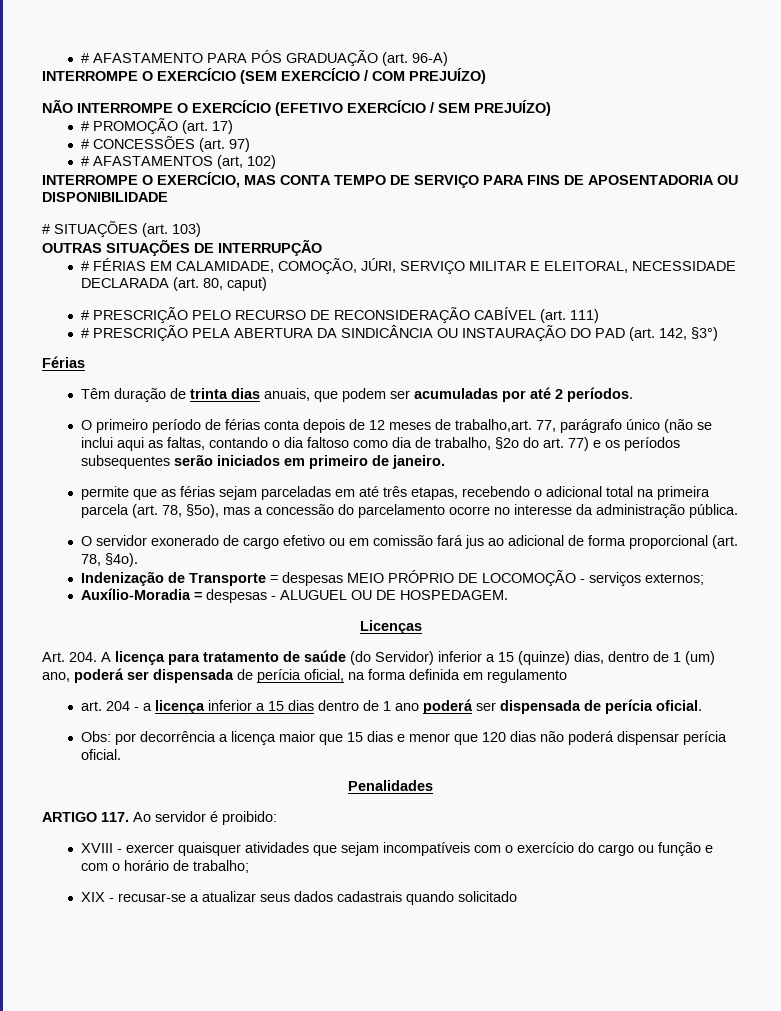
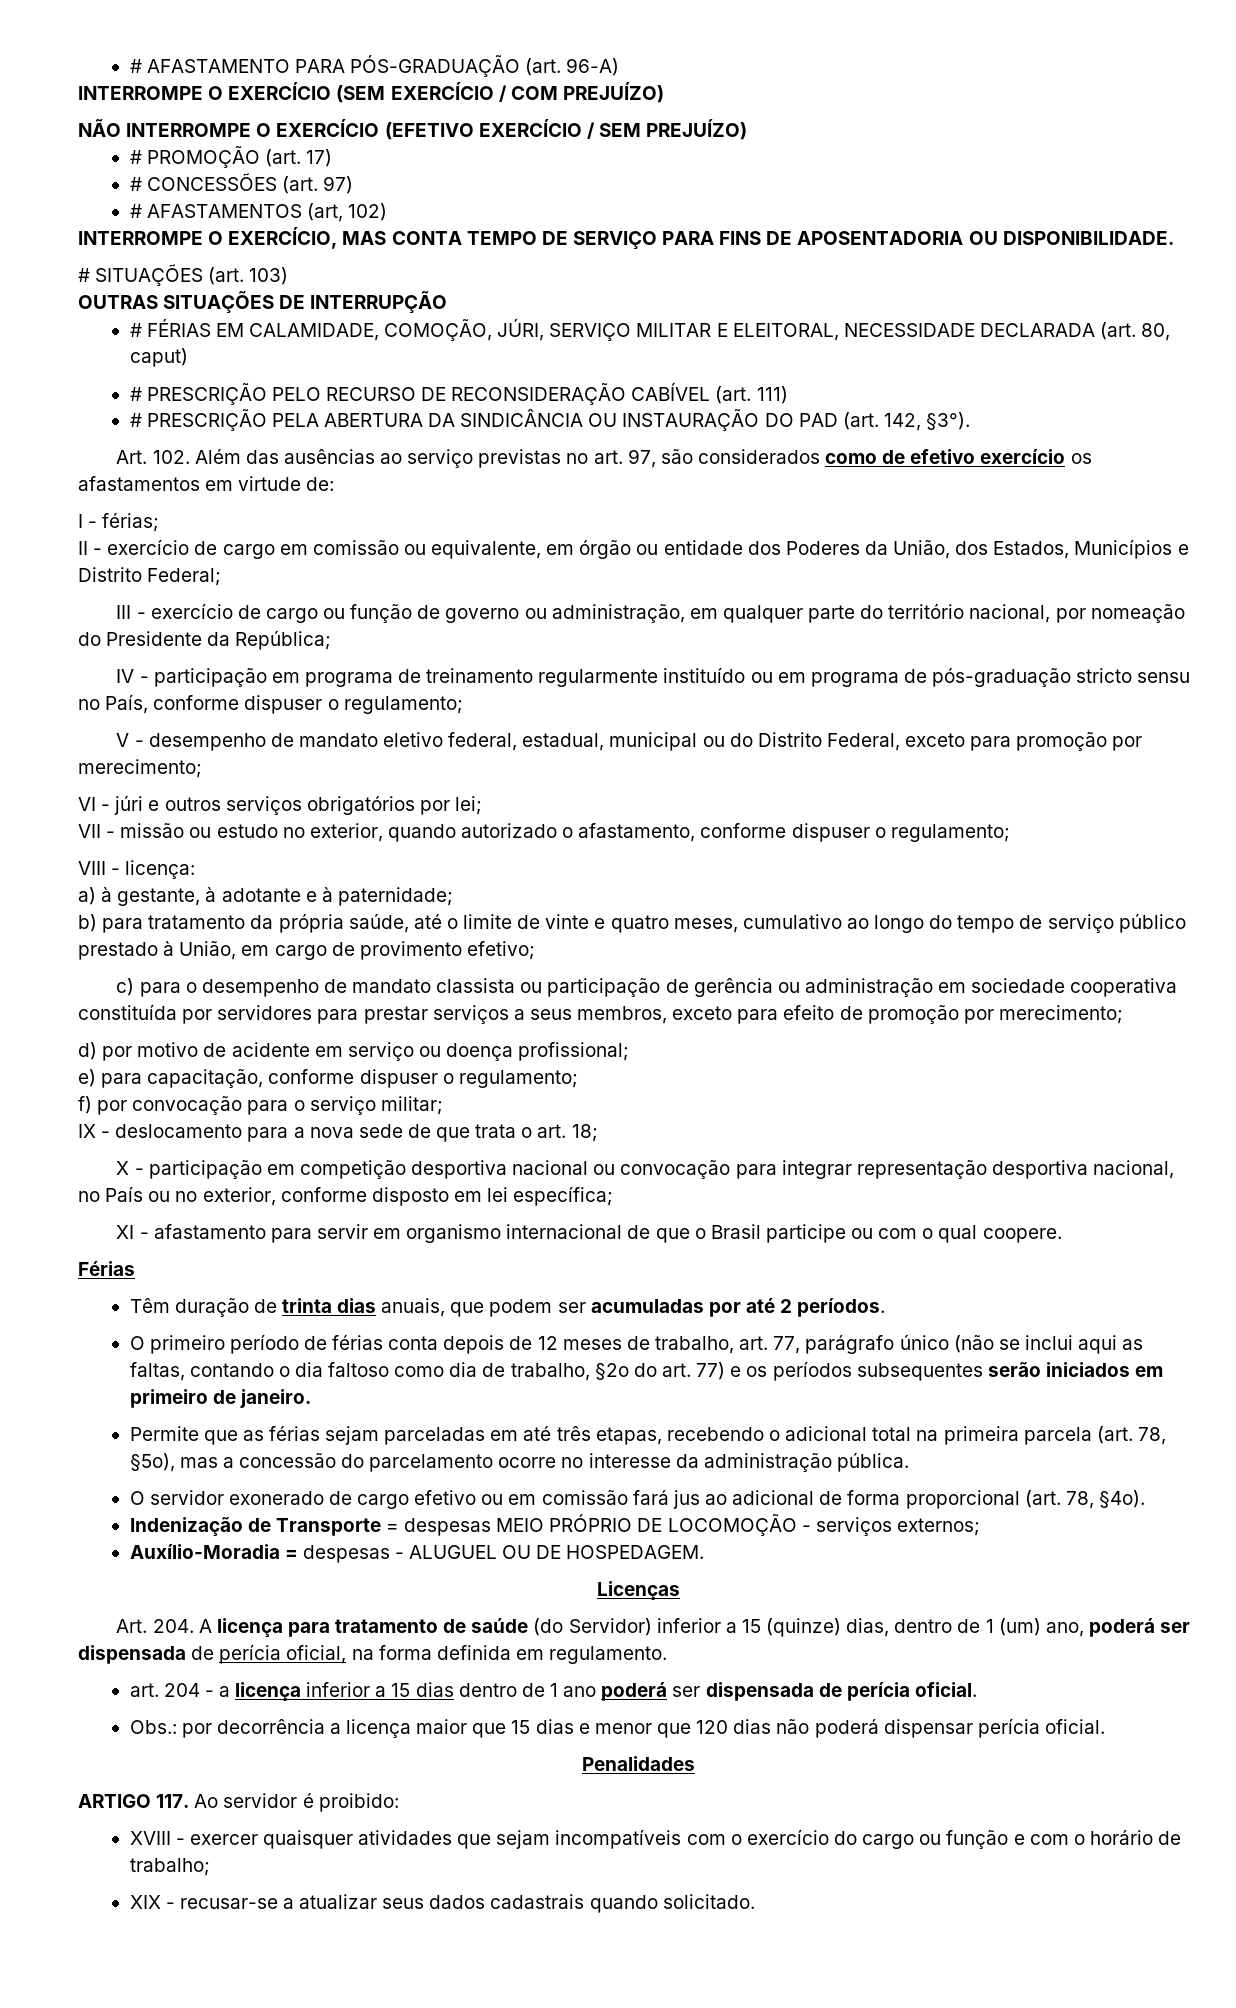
[251,50,379,66] PÓS GRADUAÇÃO -> [349,55,520,77] PÓS-GRADUAÇÃO
[42,192,168,202] DISPONIBILIDADE -> [1002,231,1174,245] DISPONIBILIDADE.
[691,327,719,341] §3°) -> [926,412,971,430] [116,449,1092,468] [78,476,335,491] [78,513,160,532] [78,539,1189,559] [78,567,222,586] [116,603,1185,623] [78,630,332,650] [116,667,1191,687] [78,694,463,714] [116,732,1143,751] [78,759,202,778] [78,795,483,815] [78,823,1010,842] [78,860,196,879] [78,887,453,906] [78,913,1186,933] [78,941,535,960] [116,978,1178,997] [78,1004,1123,1024] [78,1042,630,1061] [78,1069,578,1088] [78,1096,443,1115] [78,1124,598,1142] [116,1160,1175,1179] [78,1186,614,1206] [116,1224,1062,1243] §3°). // Art. 102. Além das ausências ao serviço previstas no art. 97, são considerados como de efetivo exercício os afastamentos em virtude de: // I - férias; // II - exercício de cargo em comissão ou equivalente, em órgão ou entidade dos Poderes da União, dos Estados, Municípios e Distrito Federal; // III - exercício de cargo ou função de governo ou administração, em qualquer parte do território nacional, por nomeação do Presidente da República; // IV - participação em programa de treinamento regularmente instituído ou em programa de pós-graduação stricto sensu no País, conforme dispuser o regulamento; // V - desempenho de mandato eletivo federal, estadual, municipal ou do Distrito Federal, exceto para promoção por merecimento; // VI - júri e outros serviços obrigatórios por lei; // VII - missão ou estudo no exterior, quando autorizado o afastamento, conforme dispuser o regulamento; // VIII - licença: // a) à gestante, à adotante e à paternidade; // b) para tratamento da própria saúde, até o limite de vinte e quatro meses, cumulativo ao longo do tempo de serviço público prestado à União, em cargo de provimento efetivo; // c) para o desempenho de mandato classista ou participação de gerência ou administração em sociedade cooperativa constituída por servidores para prestar serviços a seus membros, exceto para efeito de promoção por merecimento; // d) por motivo de acidente em serviço ou doença profissional; // e) para capacitação, conforme dispuser o regulamento; // f) por convocação para o serviço militar; // IX - deslocamento para a nova sede de que trata o art. 18; // X - participação em competição desportiva nacional ou convocação para integrar representação desportiva nacional, no País ou no exterior, conforme disposto em lei específica; // XI - afastamento para servir em organismo internacional de que o Brasil participe ou com o qual coopere.
[455,419,533,432] trabalho,art. -> [654,1336,769,1354] trabalho, art.
[81,486,130,500] permite -> [129,1426,199,1441] Permite
[487,669,567,683] regulamento -> [549,1646,668,1664] regulamento.
[81,731,112,742] Obs: -> [129,1720,177,1734] Obs.:
[458,891,518,902] solicitado -> [662,1894,755,1909] solicitado.

